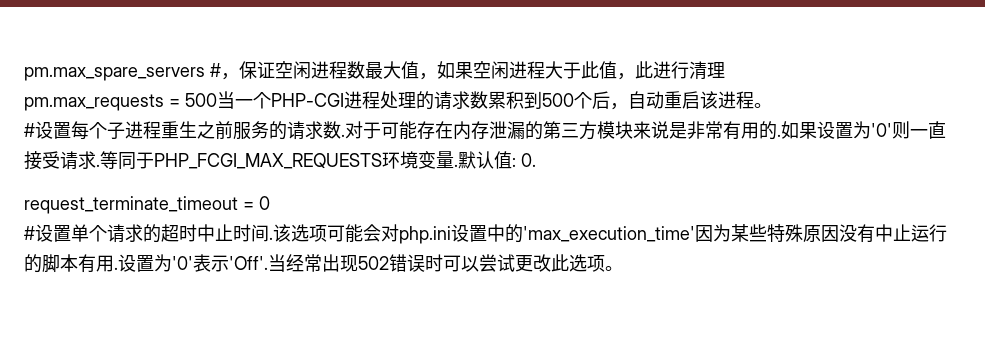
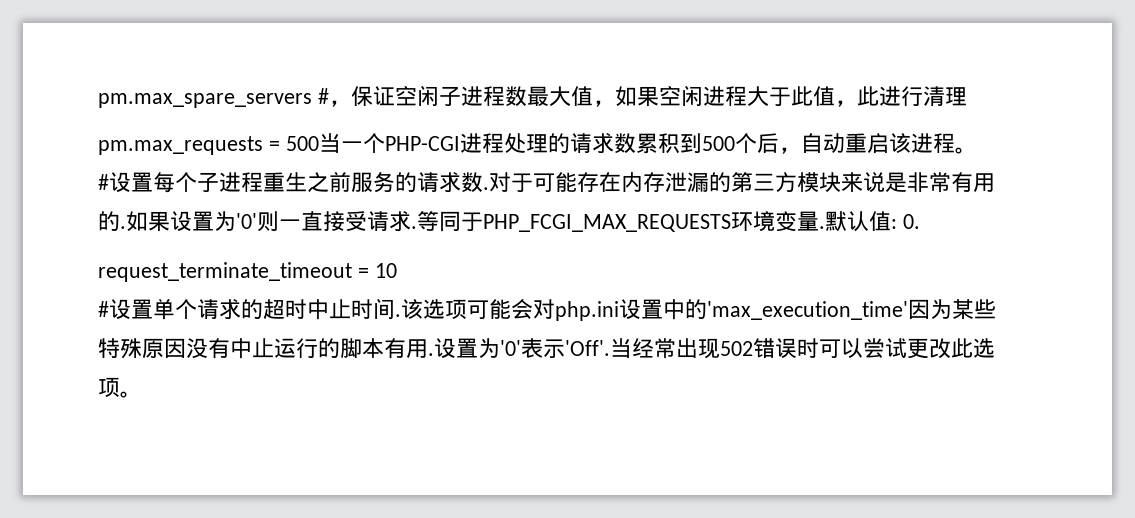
(311, 70) none -> [438,86,461,106] 子
[259,196,270,210] 0 -> [374,263,397,278] 10

